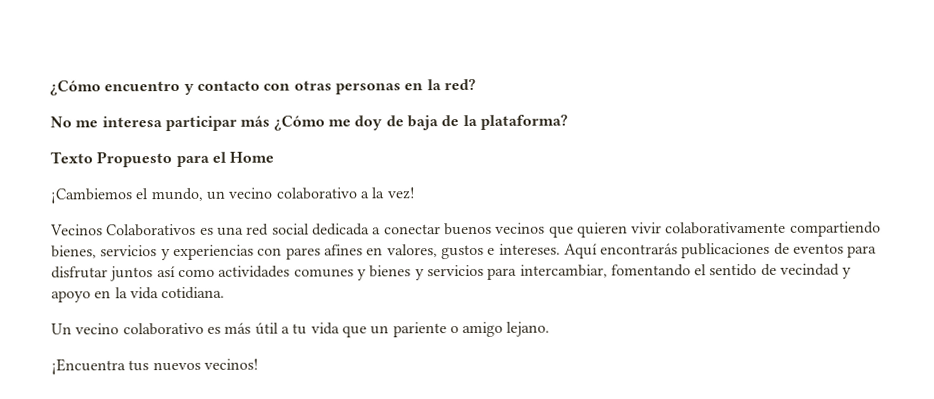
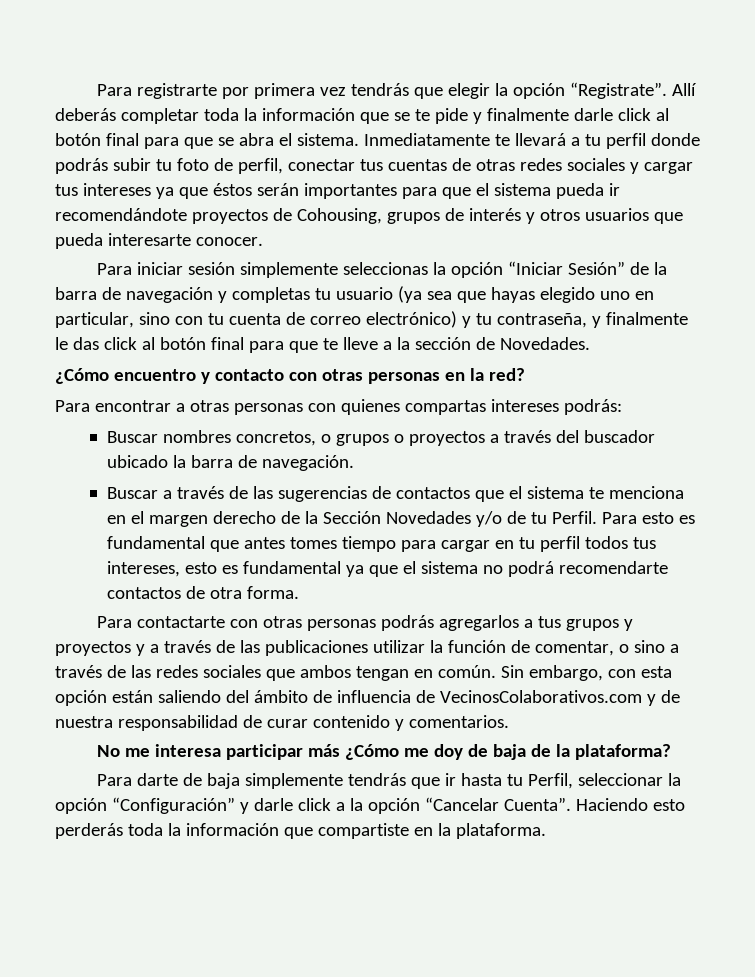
(50, 88) none -> [96,82,697,99] [55,108,669,124] [55,133,700,149] [55,158,693,174] [55,183,620,199] [55,208,683,224] [55,233,263,249] [96,261,667,278] [55,286,654,303] [55,311,688,328] [55,337,590,353] Para registrarte por primera vez tendrás que elegir la opción “Registrate”. Allí deberás completar toda la información que se te pide y finalmente darle click al botón final para que se abra el sistema. Inmediatamente te llevará a tu perfil donde podrás subir tu foto de perfil, conectar tus cuentas de otras redes sociales y cargar tus intereses ya que éstos serán importantes para que el sistema pueda ir recomendándote proyectos de Cohousing, grupos de interés y otros usuarios que pueda interesarte conocer. // Para iniciar sesión simplemente seleccionas la opción “Iniciar Sesión” de la barra de navegación y completas tu usuario (ya sea que hayas elegido uno en particular, sino con tu cuenta de correo electrónico) y tu contraseña, y finalmente le das click al botón final para que te lleve a la sección de Novedades. //
(476, 84) none -> [55,399,622,415] [106,430,655,446] [106,455,354,471] [106,486,684,502] [106,511,695,527] [106,536,656,552] [106,561,668,577] [106,586,299,599] [96,615,633,631] [55,640,679,656] [55,665,672,681] [55,690,680,706] [55,715,509,731] // Para encontrar a otras personas con quienes compartas intereses podrás: // Buscar nombres concretos, o grupos o proyectos a través del buscador ubicado la barra de navegación. // Buscar a través de las sugerencias de contactos que el sistema te menciona en el margen derecho de la Sección Novedades y/o de tu Perfil. Para esto es fundamental que antes tomes tiempo para cargar en tu perfil todos tus intereses, esto es fundamental ya que el sistema no podrá recomendarte contactos de otra forma. // Para contactarte con otras personas podrás agregarlos a tus grupos y proyectos y a través de las publicaciones utilizar la función de comentar, o sino a través de las redes sociales que ambos tengan en común. Sin embargo, con esta opción están saliendo del ámbito de influencia de VecinosColaborativos.com y de nuestra responsabilidad de curar contenido y comentarios.
[50,151,275,168] [50,187,415,204] [50,221,881,238] [51,242,878,261] [51,263,853,282] [51,286,226,303] [51,321,551,338] [51,358,259,375] Texto Propuesto para el Home // ¡Cambiemos el mundo, un vecino colaborativo a la vez! // Vecinos Colaborativos es una red social dedicada a conectar buenos vecinos que quieren vivir colaborativamente compartiendo bienes, servicios y experiencias con pares afines en valores, gustos e intereses. Aquí encontrarás publicaciones de eventos para disfrutar juntos así como actividades comunes y bienes y servicios para intercambiar, fomentando el sentido de vecindad y apoyo en la vida cotidiana. // Un vecino colaborativo es más útil a tu vida que un pariente o amigo lejano. // ¡Encuentra tus nuevos vecinos! -> [96,773,681,789] [55,797,685,814] [55,823,546,839] Para darte de baja simplemente tendrás que ir hasta tu Perfil, seleccionar la opción “Configuración” y darle click a la opción “Cancelar Cuenta”. Haciendo esto perderás toda la información que compartiste en la plataforma.

